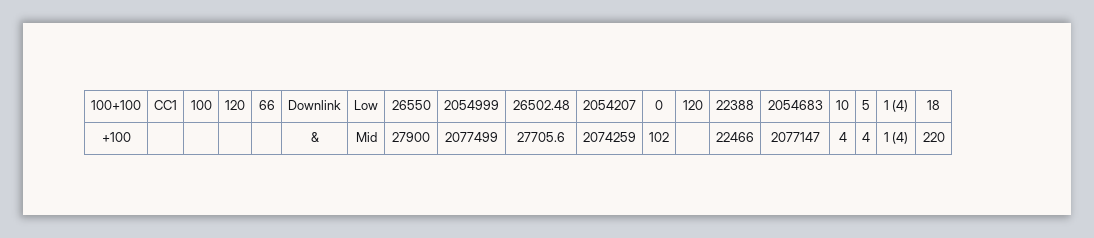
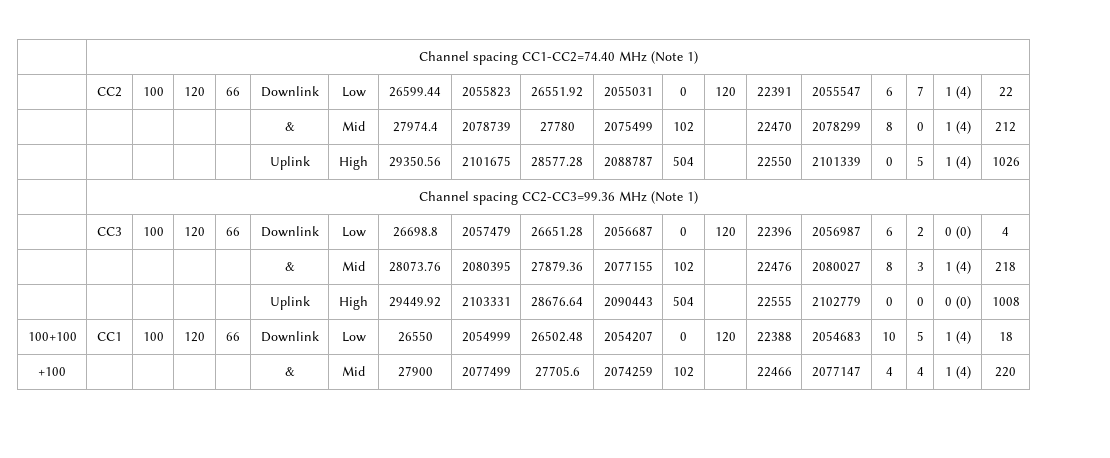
(91, 105) none -> [418,51,698,65] [97,87,122,97] [142,87,164,96] [184,87,205,97] [226,87,240,96] [260,86,319,97] [341,87,366,97] [389,86,441,97] [461,86,511,97] [531,86,583,97] [603,86,653,97] [680,87,687,96] [715,87,736,97] [756,87,792,97] [812,86,861,97] [885,87,893,96] [916,86,924,96] [944,86,971,99] [998,87,1013,97] [284,122,295,131] [342,121,365,131] [392,121,438,132] [461,121,511,132] [539,121,575,132] [603,121,653,132] [673,122,694,132] [756,121,792,132] [812,121,861,132] [885,122,893,131] [916,122,924,131] [944,121,971,134] [995,122,1016,132] [269,156,310,170] [339,156,368,170] [389,156,441,167] [461,156,511,167] [531,156,583,167] [603,156,653,167] [673,156,694,166] [756,156,792,167] [812,157,861,167] [885,157,893,166] [916,156,924,166] [944,156,971,169] [991,157,1020,167] [418,191,698,205] [97,227,122,236] [142,227,164,236] [184,227,205,237] [226,227,240,236] [260,226,319,237] [341,227,366,237] [392,227,438,237] [461,226,511,237] [531,226,583,237] [603,226,653,237] [680,227,687,236] [715,227,736,237] [756,227,792,237] [812,226,861,237] [885,227,893,236] [916,227,924,237] [944,226,971,239] [1002,227,1009,236] [284,262,295,271] [342,261,365,271] [389,261,441,272] [461,261,511,272] [531,261,583,272] [603,261,653,272] [673,262,694,272] [756,261,792,272] [812,261,861,272] [885,262,893,271] [916,262,924,271] [944,261,971,274] [995,262,1016,272] [269,296,310,310] [339,296,368,310] [389,297,441,307] [461,297,511,307] [531,296,583,307] [603,297,653,307] [673,296,694,306] [756,296,792,307] [812,296,861,307] [885,297,893,306] [916,297,924,306] [944,296,971,309] [991,297,1020,306] | Channel spacing CC1-CC2=74.40 MHz (Note 1) // | CC2 | 100 | 120 | 66 | Downlink | Low | 26599.44 | 2055823 | 26551.92 | 2055031 | 0 | 120 | 22391 | 2055547 | 6 | 7 | 1 (4) | 22 // | | | | | & | Mid | 27974.4 | 2078739 | 27780 | 2075499 | 102 | | 22470 | 2078299 | 8 | 0 | 1 (4) | 212 // | | | | | Uplink | High | 29350.56 | 2101675 | 28577.28 | 2088787 | 504 | | 22550 | 2101339 | 0 | 5 | 1 (4) | 1026 // | Channel spacing CC2-CC3=99.36 MHz (Note 1) // | CC3 | 100 | 120 | 66 | Downlink | Low | 26698.8 | 2057479 | 26651.28 | 2056687 | 0 | 120 | 22396 | 2056987 | 6 | 2 | 0 (0) | 4 // | | | | | & | Mid | 28073.76 | 2080395 | 27879.36 | 2077155 | 102 | | 22476 | 2080027 | 8 | 3 | 1 (4) | 218 // | | | | | Uplink | High | 29449.92 | 2103331 | 28676.64 | 2090443 | 504 | | 22555 | 2102779 | 0 | 0 | 0 (0) | 1008 //

